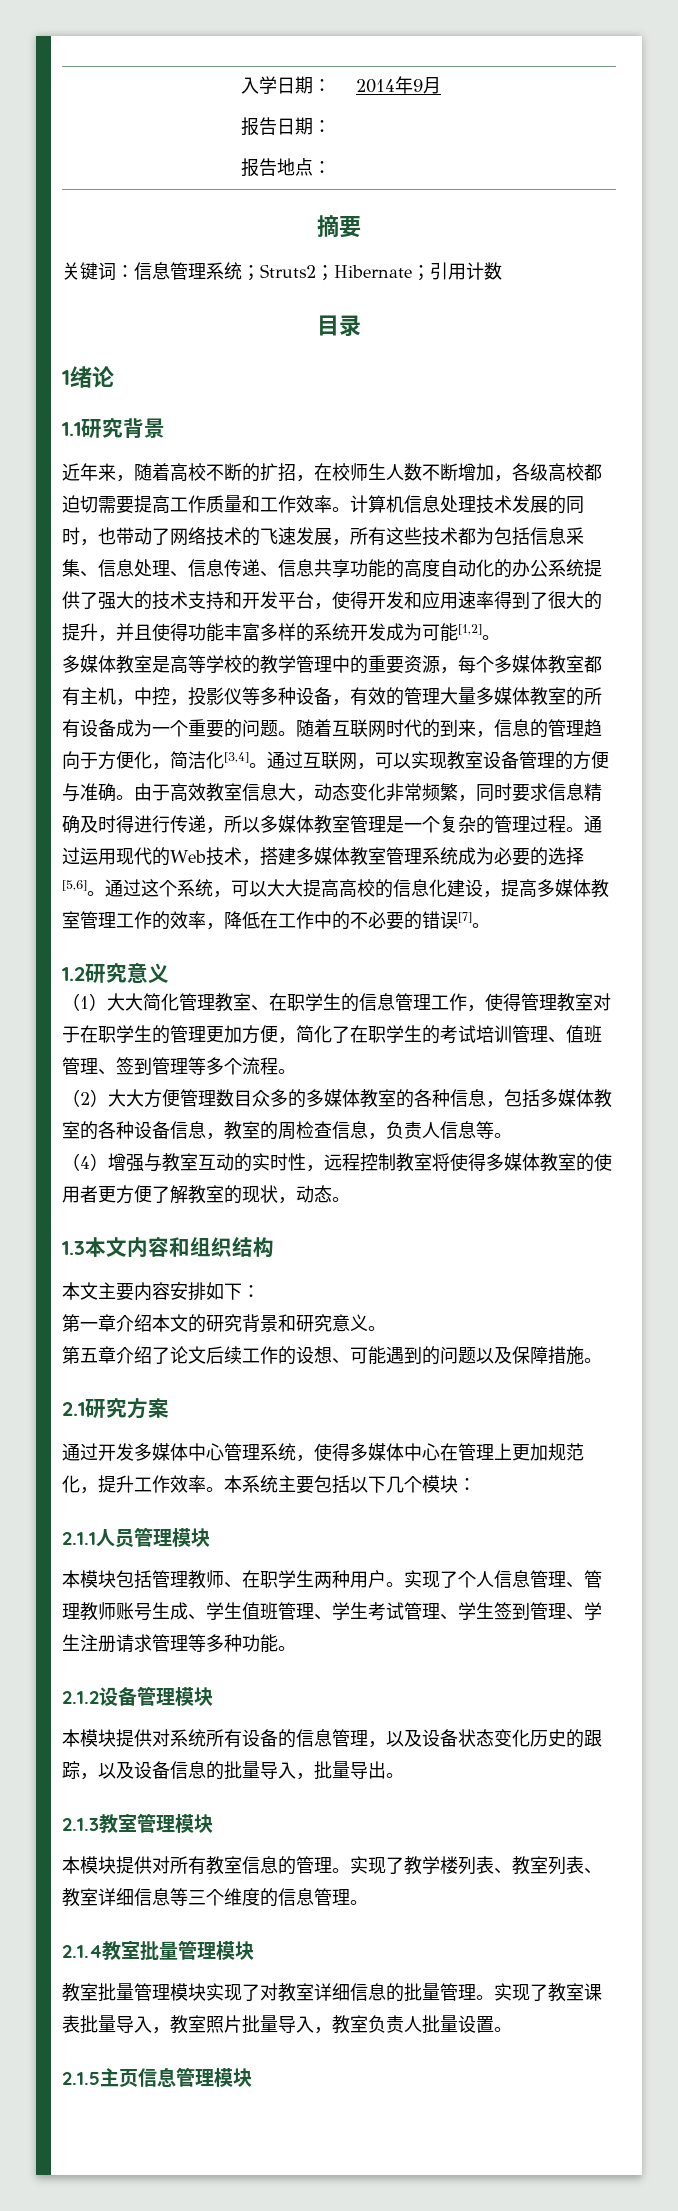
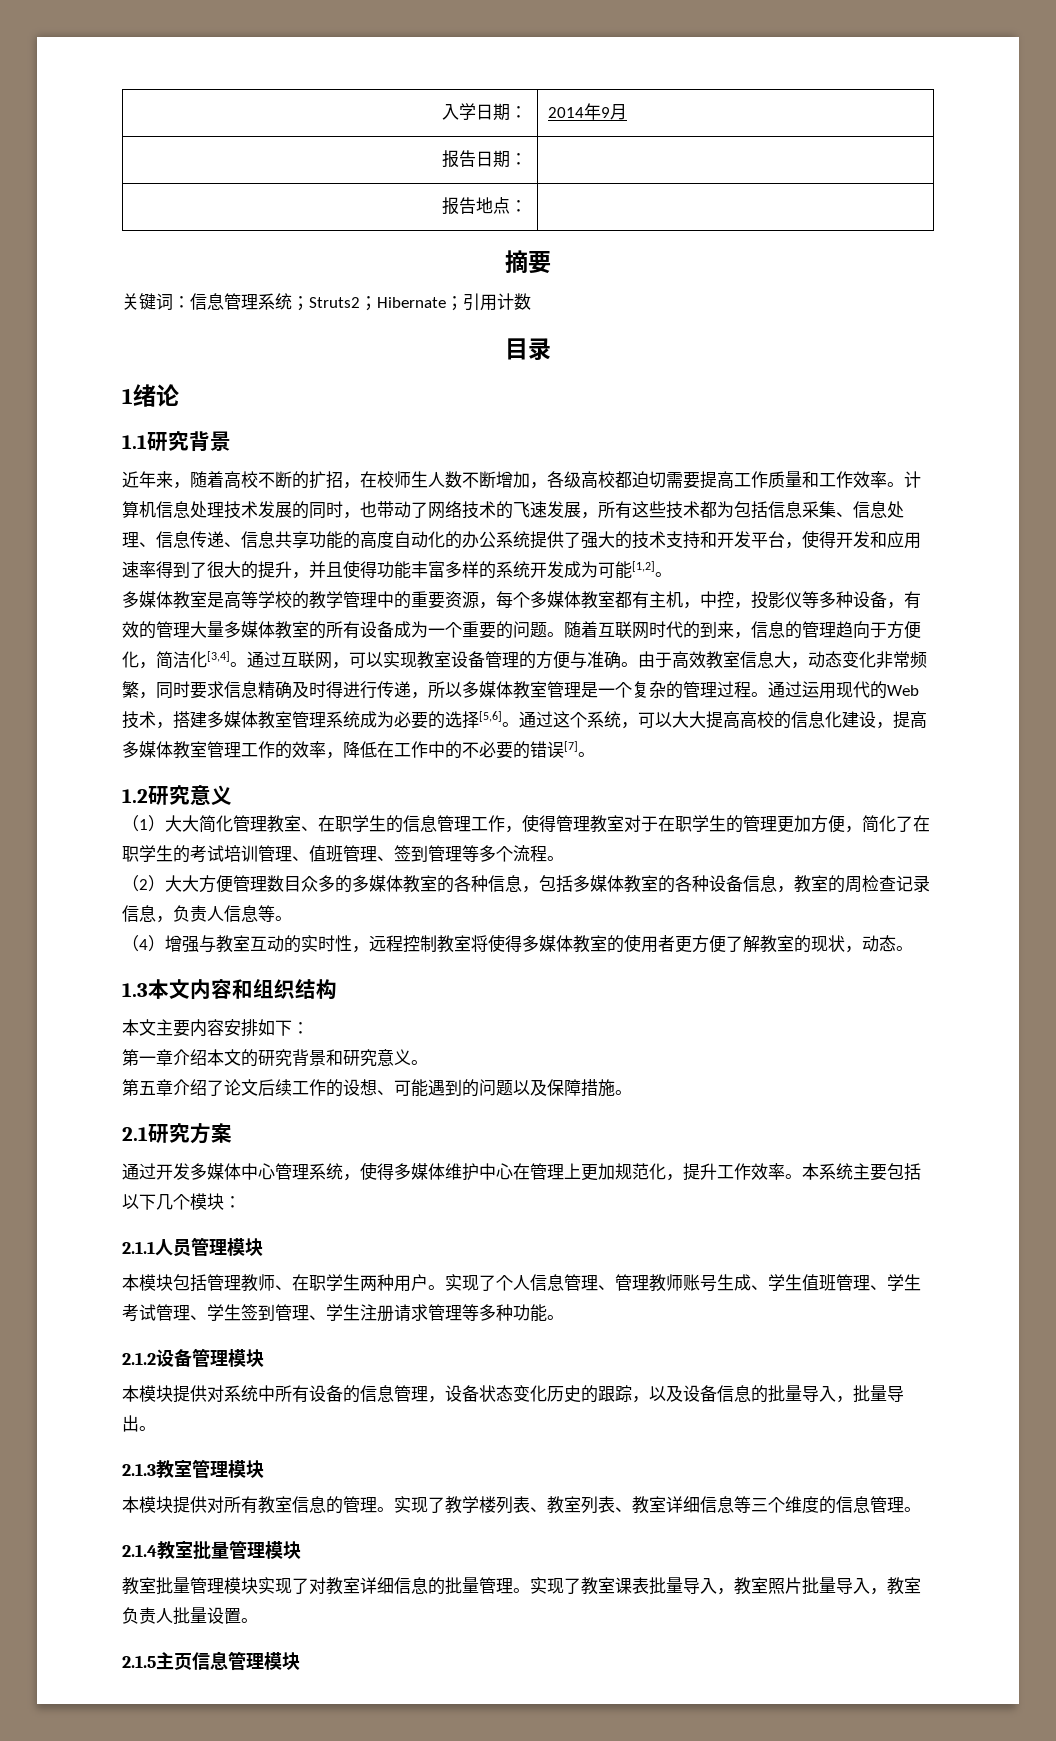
(332, 1129) none -> [896,875,930,892] 记录
(404, 1452) none -> [445,1163,479,1181] 维护
(206, 1738) none -> [258,1385,275,1402] 中
[386,1729,422,1747] 以及 -> (445, 1399) none

